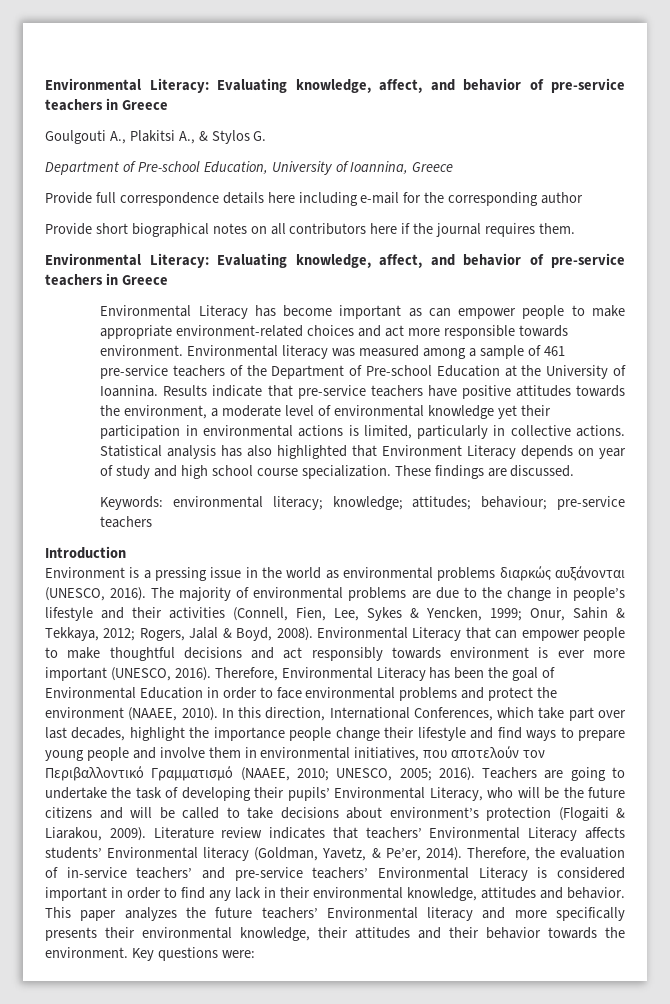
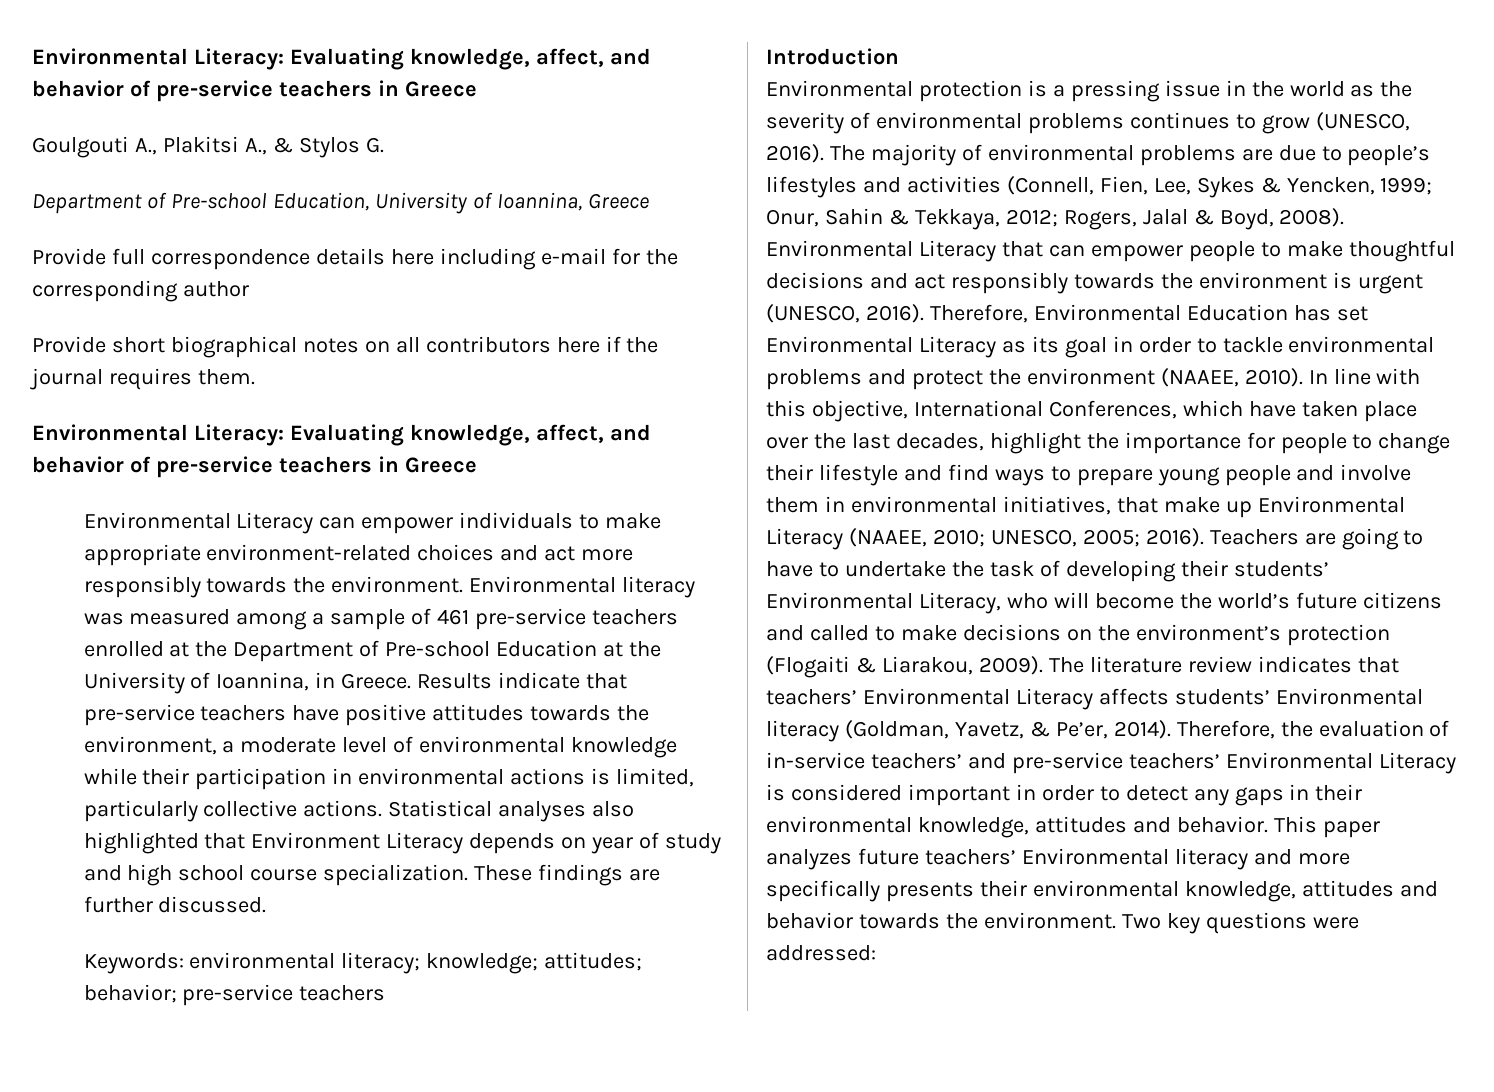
[254,305,565,319] has become important as can empower people -> [319,512,574,534] can empower individuals
[443,325,568,339] responsible towards -> [83,576,326,598] responsibly towards the
[229,365,243,376] of -> [83,641,190,657] enrolled at
[100,385,159,397] Ioannina. -> [216,672,412,691] Ioannina, in Greece.
[497,405,517,419] yet -> [83,768,137,785] while
[493,425,506,436] in -> (198, 811) none
[167,445,243,459] analysis has -> [498,801,587,822] analyses
(507, 472) none -> [83,896,153,913] further
[481,496,548,510] behaviour; -> [83,984,177,1003] behavior;
[45,567,125,578] Environment -> [766,80,1022,102] Environmental protection
[343,566,625,581] environmental problems διαρκώς αυξάνονται -> [1380,81,1413,97] [766,112,1310,134] the severity of environmental problems continues to grow
[481,587,626,601] [45,607,162,621] the change in people’s lifestyle and their -> [1347,145,1431,166] [766,176,901,198] people’s lifestyles and
(441, 653) none -> [1160,273,1193,289] the
[557,650,625,658] [45,667,107,681] ever more important -> [1357,274,1423,294] urgent
[376,667,556,681] [45,687,302,699] Literacy has been the goal of Environmental Education in order to face -> [1186,304,1368,321] [766,336,1283,358] Education has set Environmental Literacy as its goal in order to tackle
[238,707,626,721] this direction, International Conferences, which take part over -> [1333,368,1421,385] [766,400,1417,422] [766,433,846,449] line with this objective, International Conferences, which have taken place over the
[289,727,332,741] people -> [1246,432,1373,454] for people to
[423,746,546,759] [45,766,234,781] που αποτελούν τον Περιβαλλοντικό Γραμματισμό -> [1116,496,1405,518] [766,528,843,550] that make up Environmental Literacy
(625, 772) none -> [766,561,839,577] have to
[287,787,330,801] pupils’ -> [1233,561,1329,577] students’
[544,787,625,799] [45,807,382,819] be the future citizens and will be called to take decisions about -> [1094,592,1442,609] [766,624,1130,641] become the world’s future citizens and called to make decisions on the
[153,827,214,839] Literature -> [1048,656,1182,673] The literature
[181,887,261,901] find any lack -> [1125,785,1284,806] detect any gaps
[185,907,206,918] the -> (852, 859) none
[318,927,479,939] their attitudes and their -> [1301,880,1438,897] attitudes and
[131,947,255,961] Key questions were: -> [1121,912,1359,934] [766,945,876,961] Two key questions were addressed:

